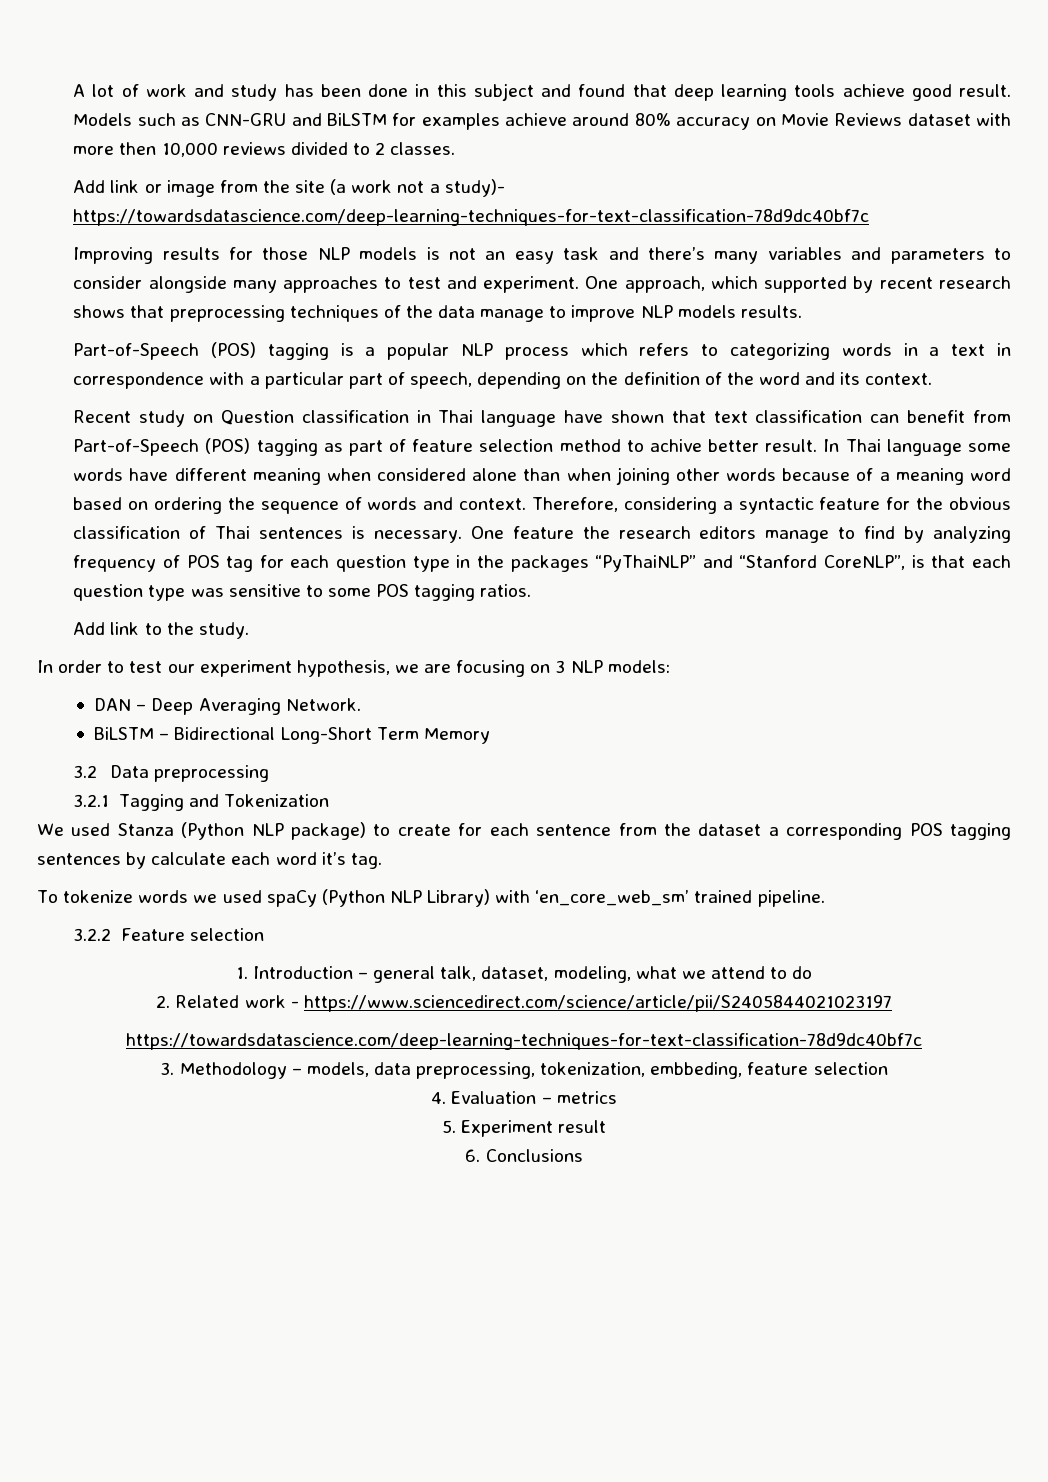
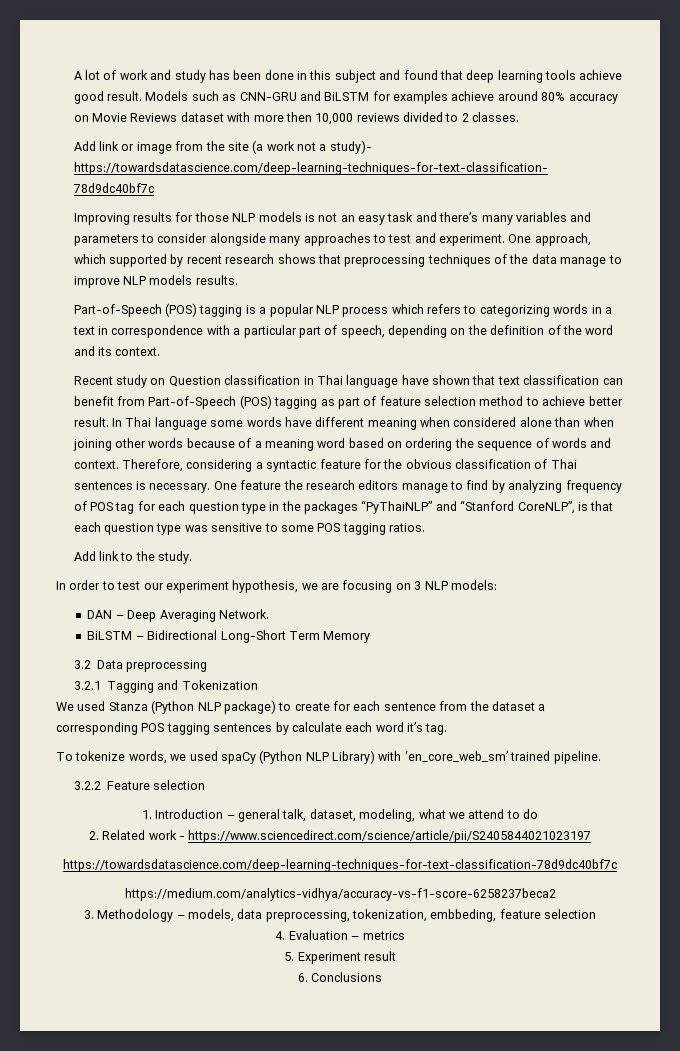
[649,439,702,452] achive -> [542,396,586,406] achieve
[138,890,189,903] words -> [128,751,167,764] words,
(923, 1041) none -> [124,888,556,901] // https://medium.com/analytics-vidhya/accuracy-vs-f1-score-6258237beca2

